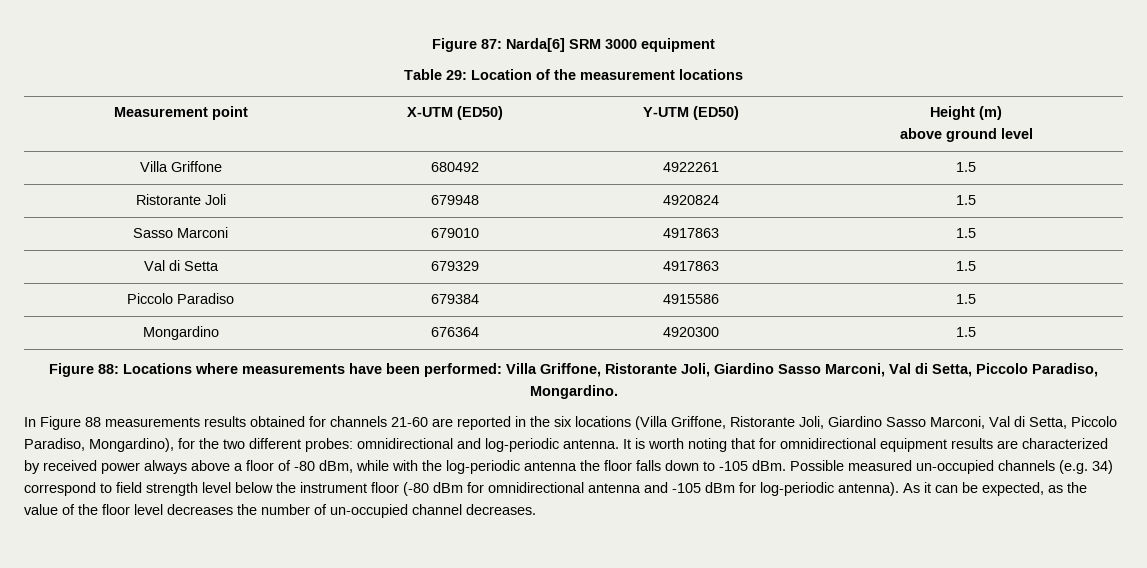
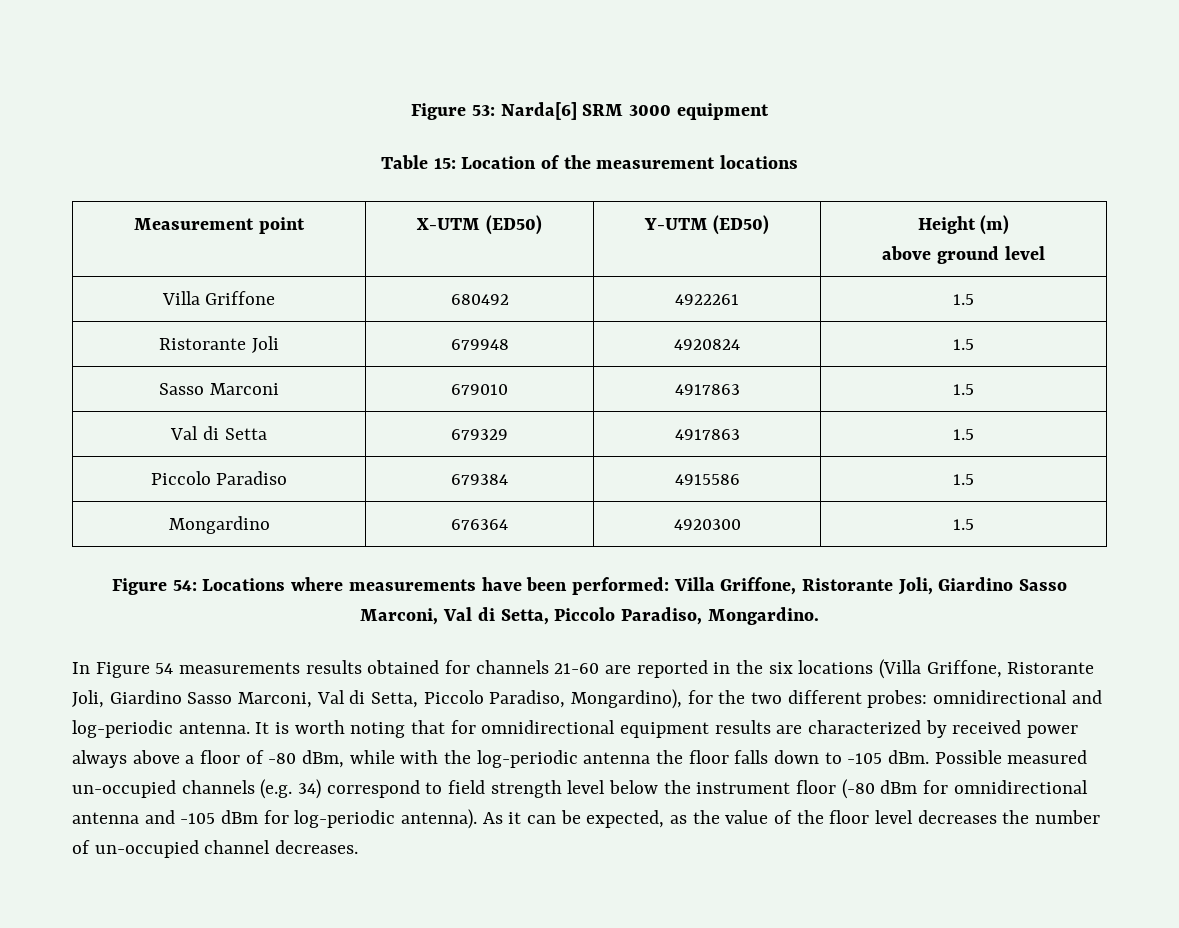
[432,38,502,52] Figure 87: -> [411,103,495,120] Figure 53:
[446,70,467,80] 29: -> [433,158,456,169] 15:
[98,364,119,374] 88: -> [172,580,197,591] 54:
[85,417,101,427] 88 -> [155,663,174,674] 54

